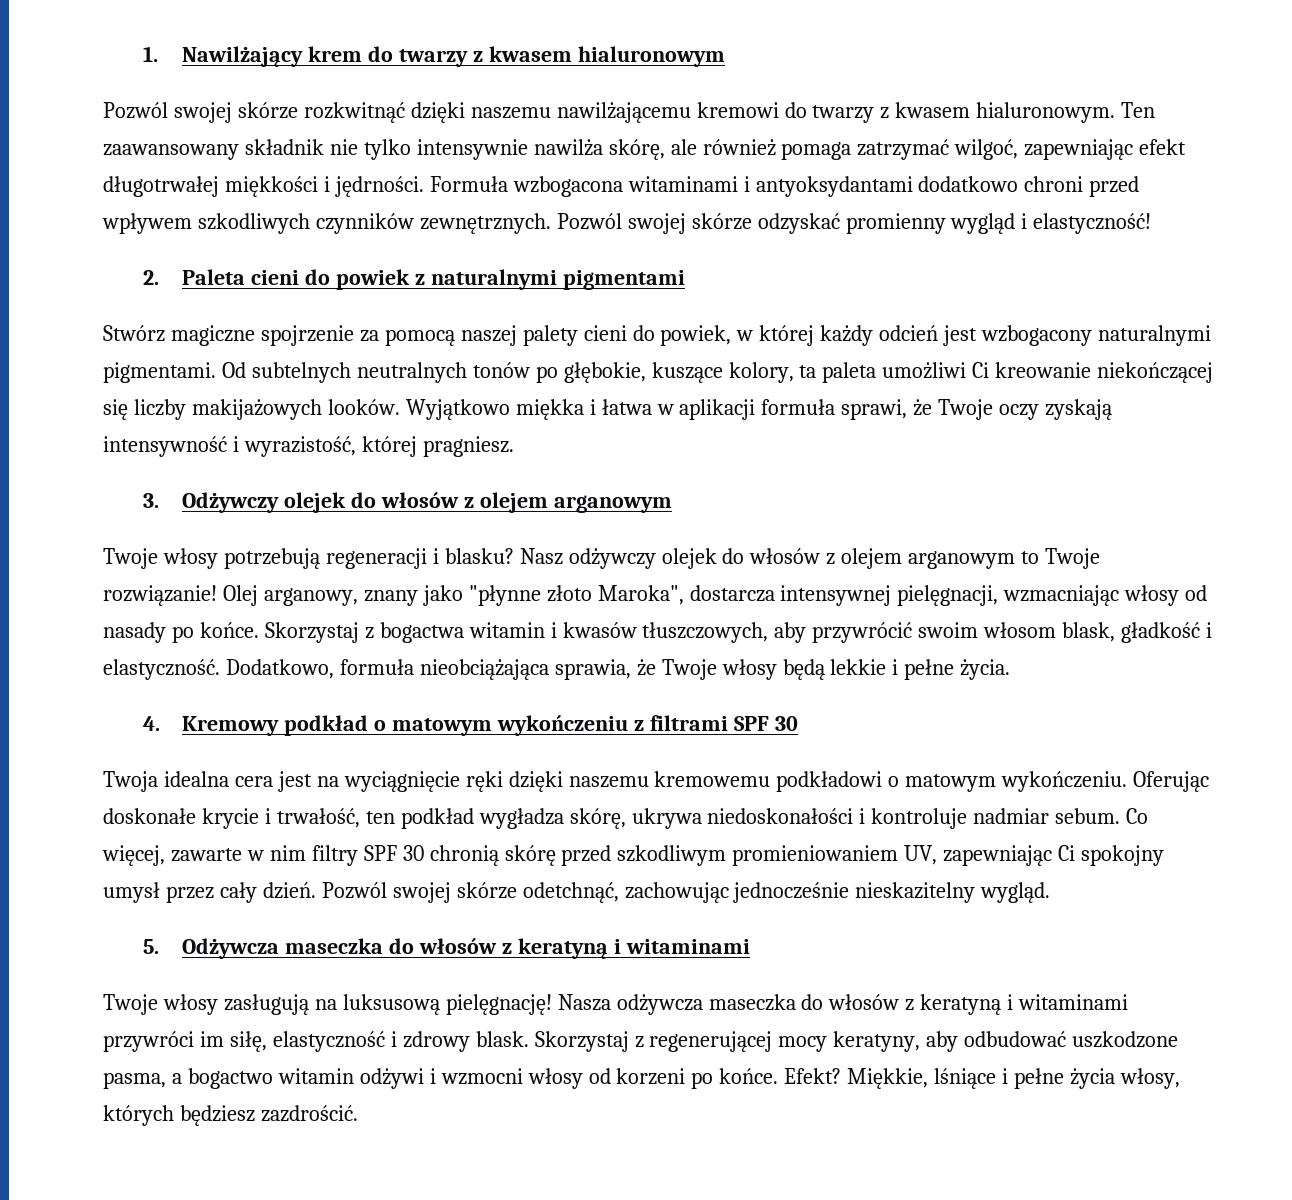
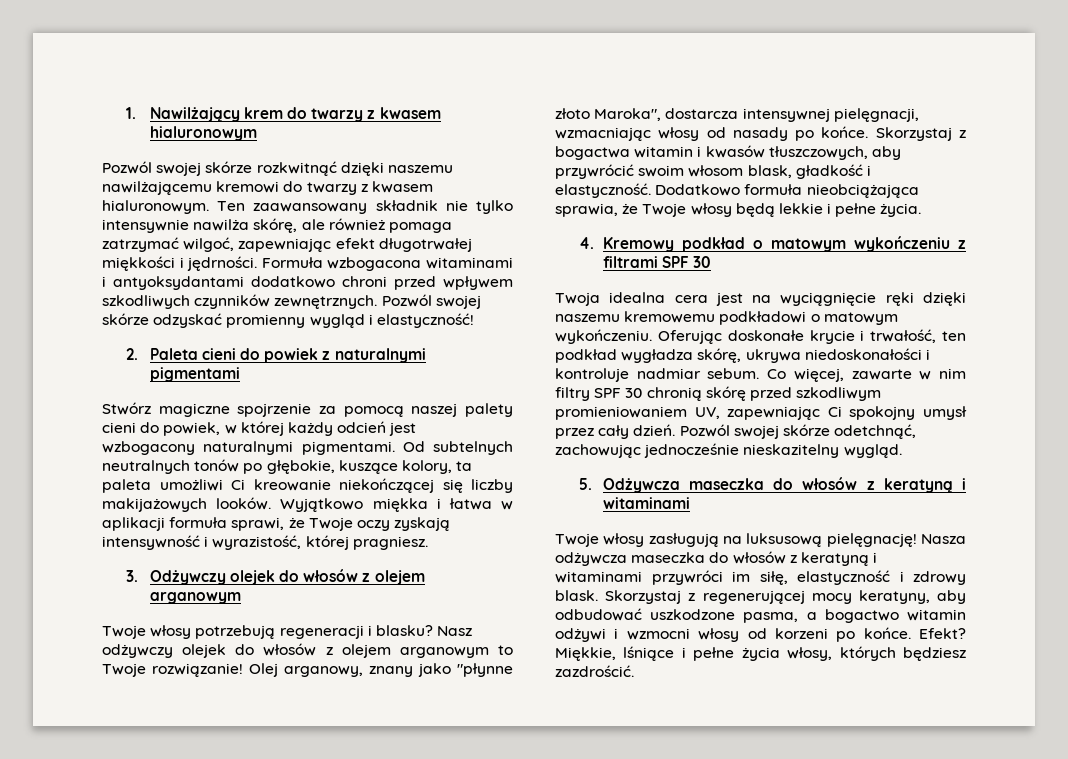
[225,659,334,679] Dodatkowo, -> [655,184,741,196] Dodatkowo

